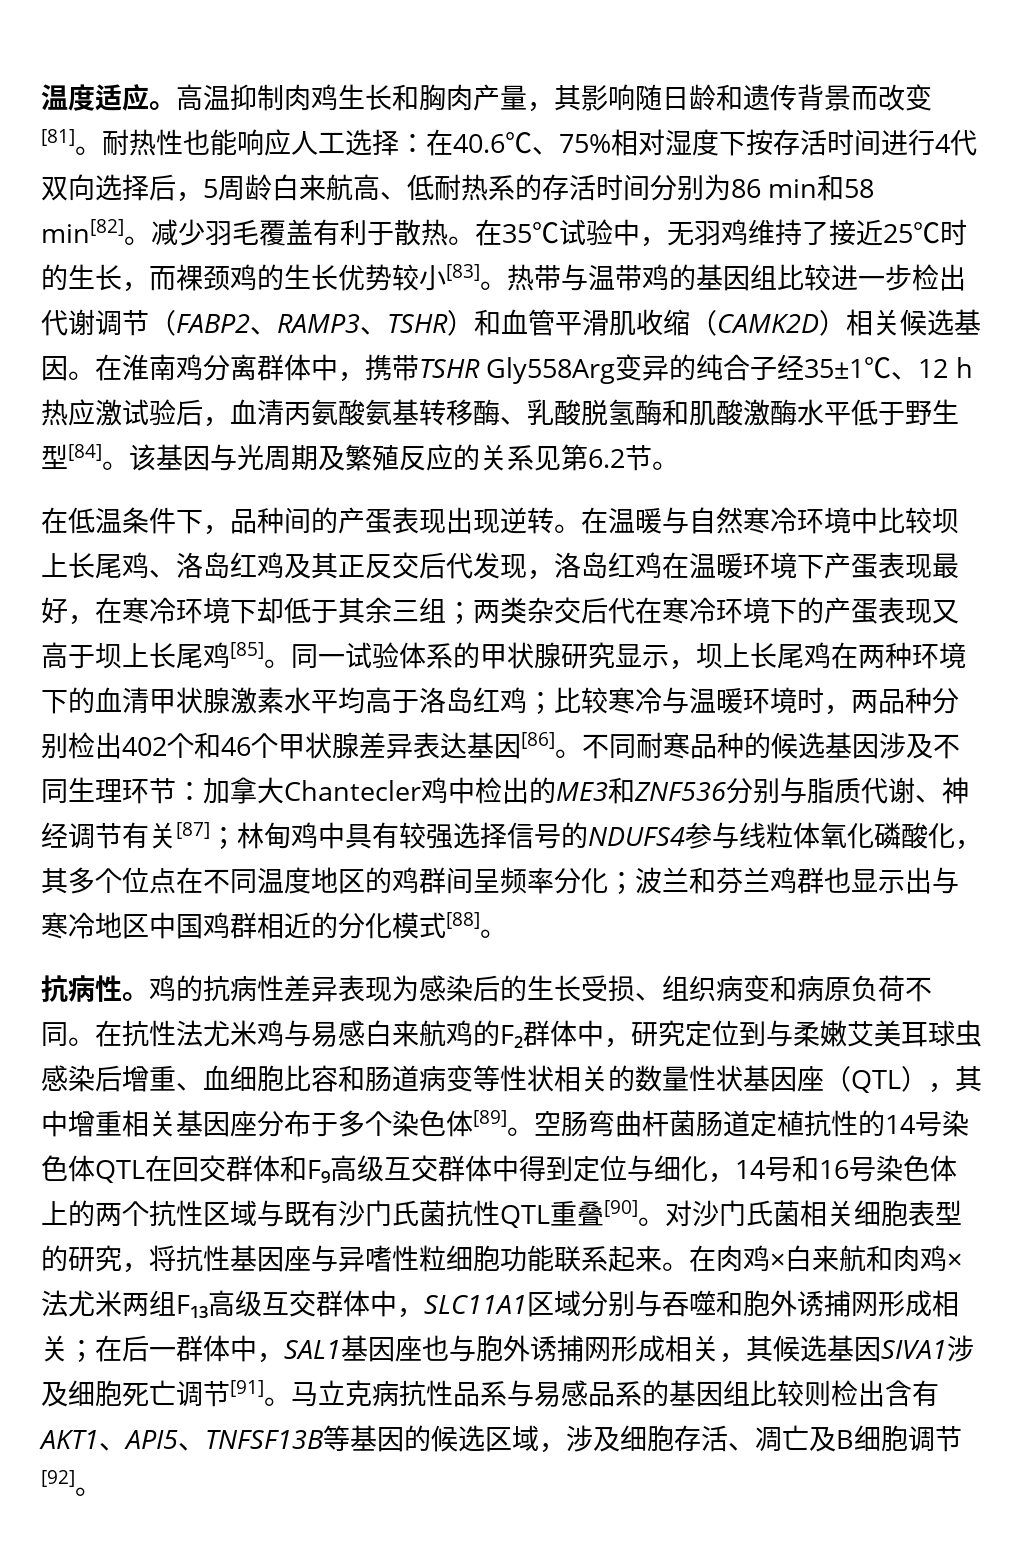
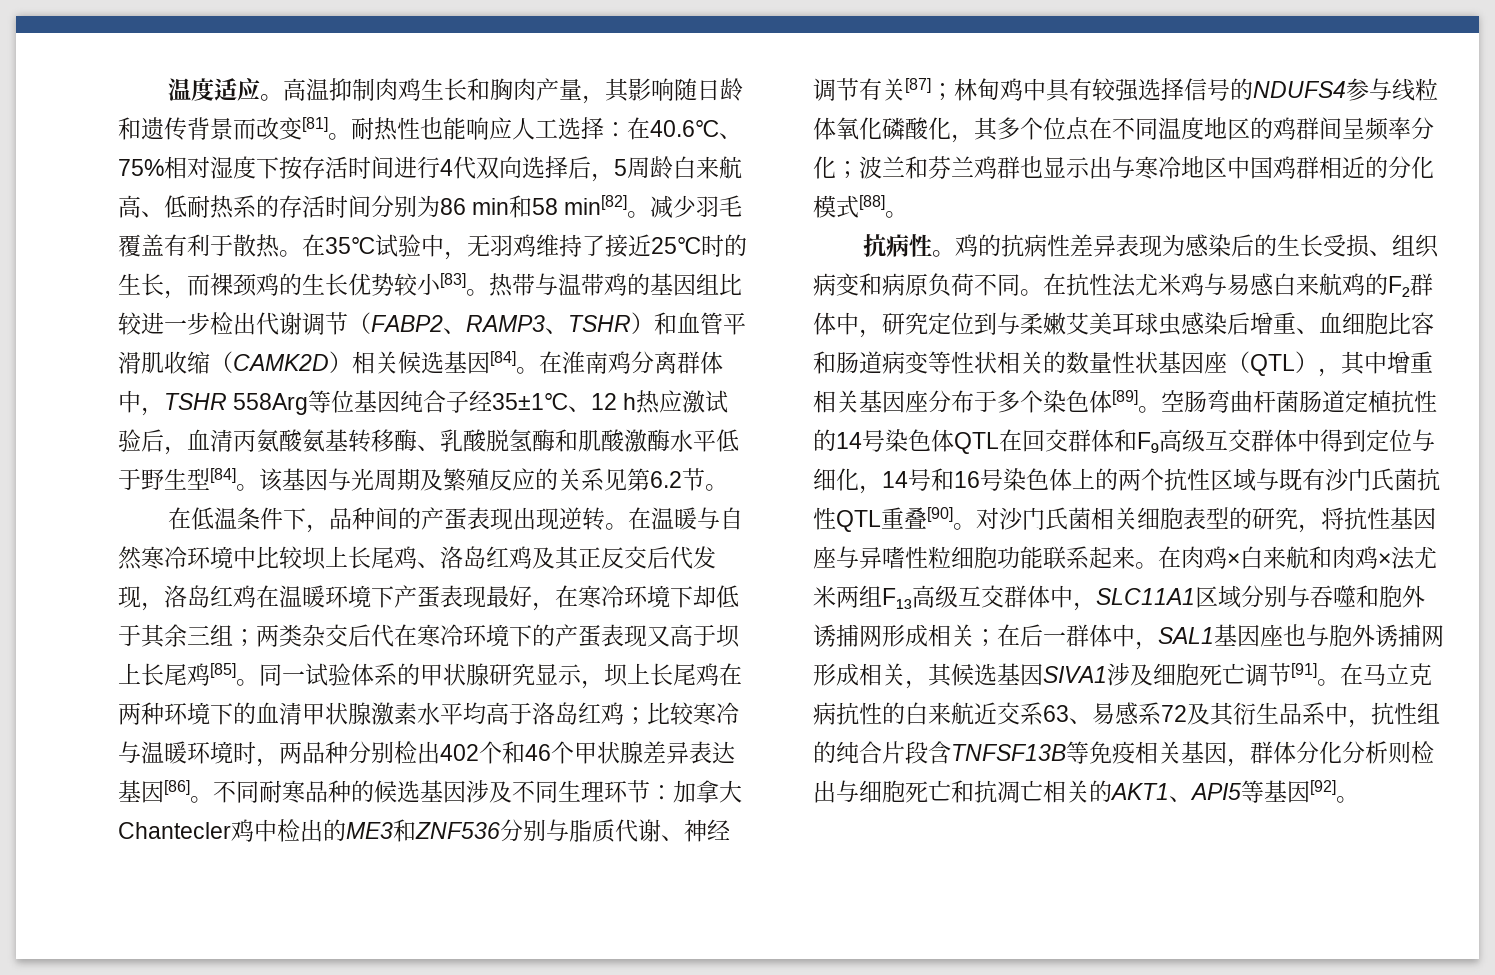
(68, 368) none -> [490,351,516,366] [84]
[365,354,697,384] 携带TSHR Gly558Arg变异的 -> [164,390,401,415] TSHR 558Arg等位基因
(291, 1401) none -> [1340,663,1363,686] 在
[453,1380,939,1407] [39,1425,962,1453] 品系与易感品系的基因组比较则检出含有AKT1、API5、TNFSF13B等基因的候选区域，涉及细胞存活、凋亡及B细胞调节 -> [882,702,1440,728] [813,741,1434,767] [813,780,1310,803] 的白来航近交系63、易感系72及其衍生品系中，抗性组的纯合片段含TNFSF13B等免疫相关基因，群体分化分析则检出与细胞死亡和抗凋亡相关的AKT1、API5等基因

